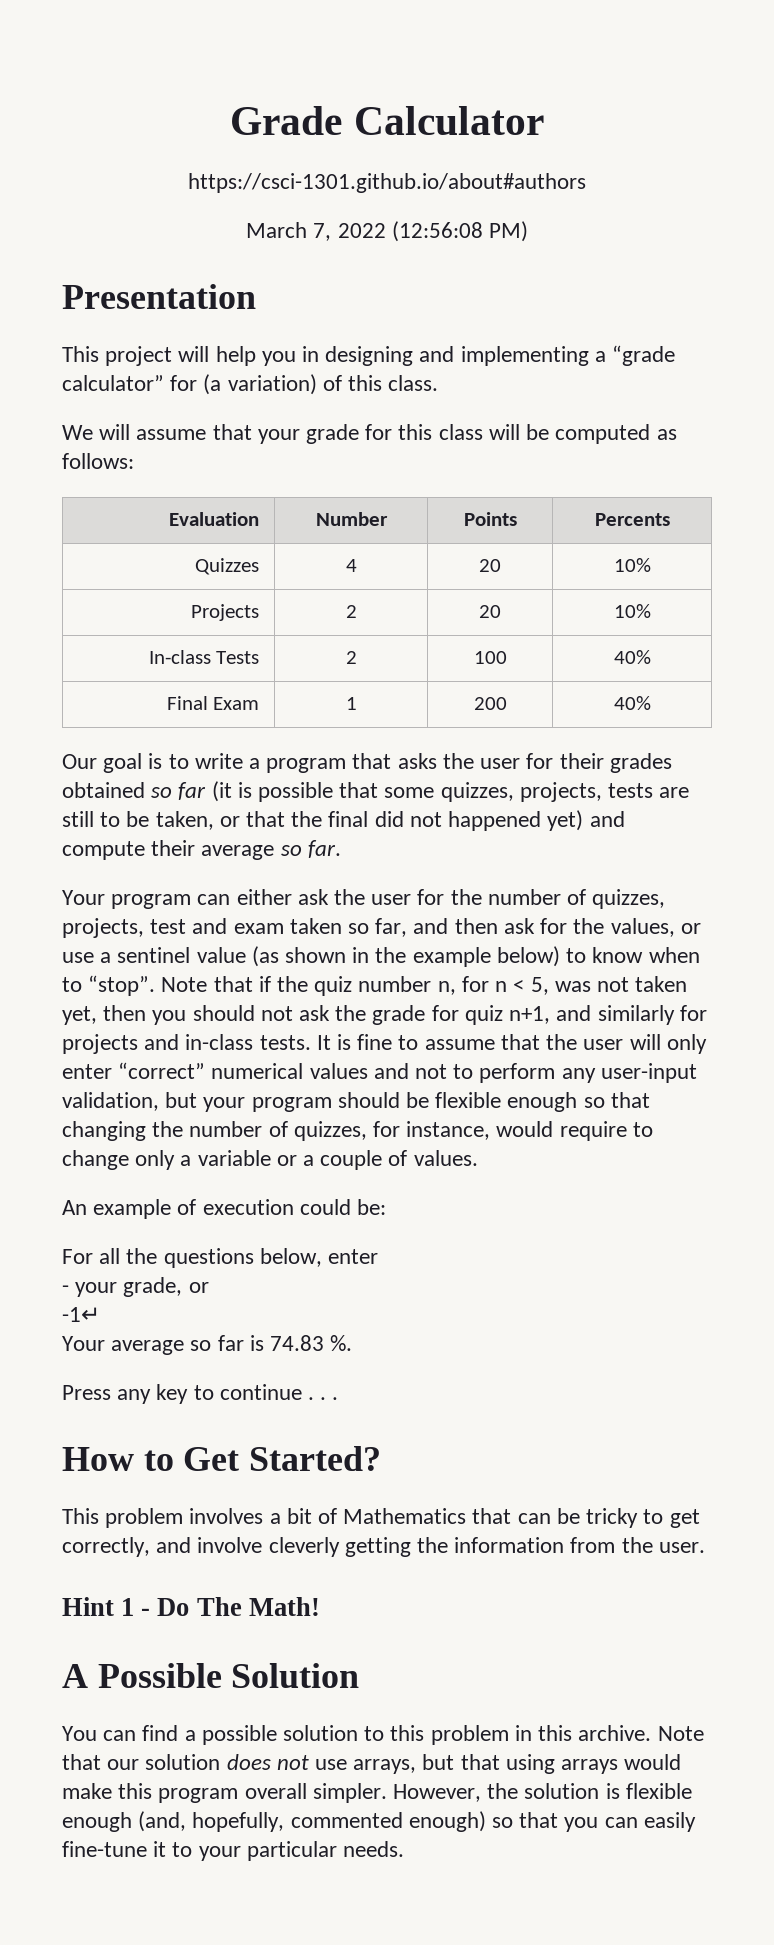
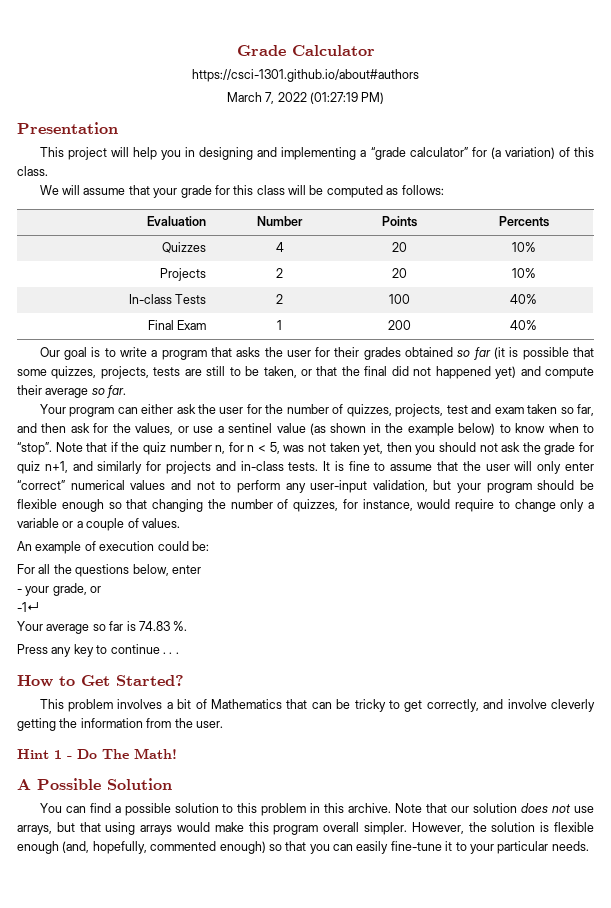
[391,221,483,242] (12:56:08 -> [309,92,358,104] (01:27:19

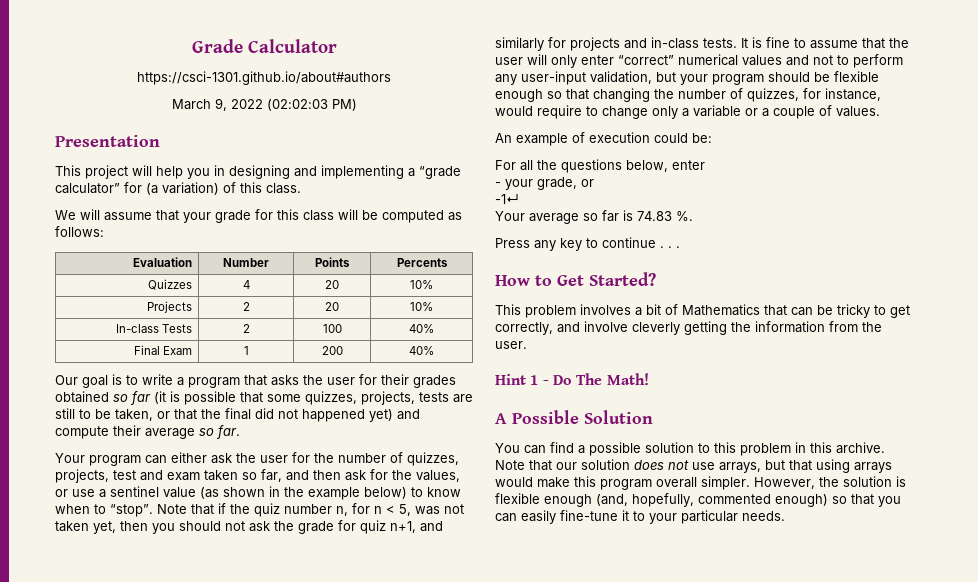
[265,92,358,104] 7, 2022 (01:27:19 -> [214,98,328,111] 9, 2022 (02:02:03

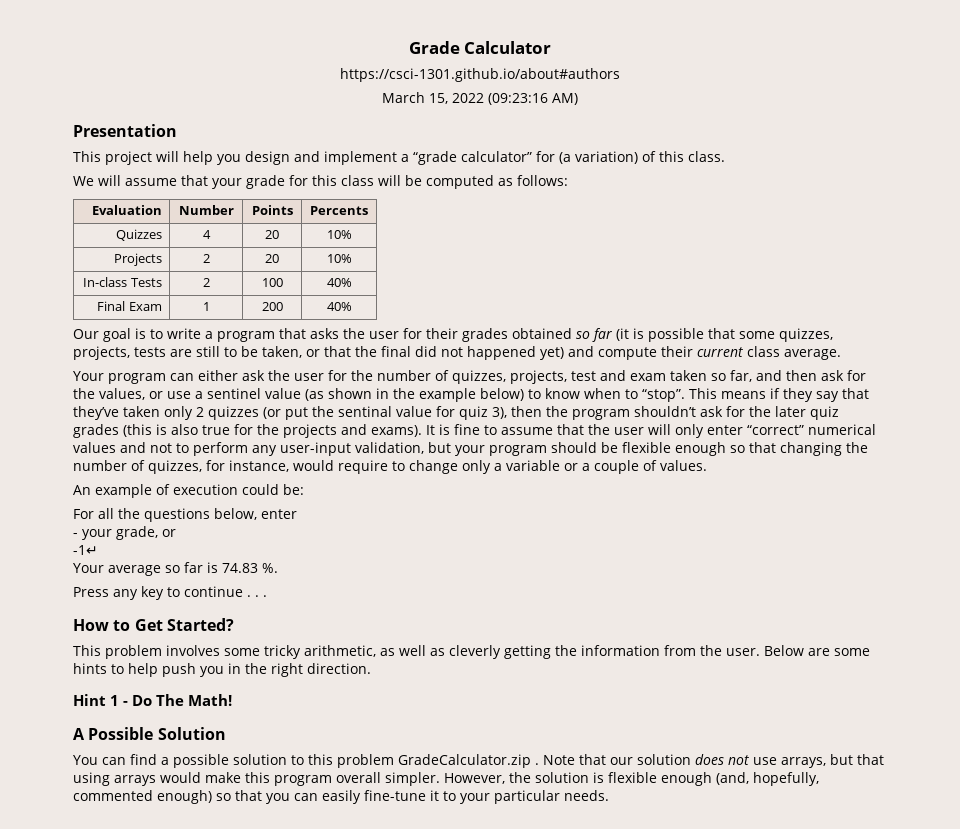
[214,98,357,111] 9, 2022 (02:02:03 PM) -> [429,93,578,105] 15, 2022 (09:23:16 AM)
[214,165,404,179] in designing and implementing -> [245,151,397,165] design and implement
[145,425,240,439] average so far. -> [697,346,841,360] current class average.
[157,503,464,517] [55,520,443,534] [495,37,737,51] Note that if the quiz number n, for n < 5, was not taken yet, then you should not ask the grade for quiz n+1, and similarly for projects and in-class tests. -> [689,388,869,402] [73,406,839,420] [73,424,422,438] This means if they say that they’ve taken only 2 quizzes (or put the sentinal value for quiz 3), then the program shouldn’t ask for the later quiz grades (this is also true for the projects and exams).
[635,304,910,318] [495,321,628,335] a bit of Mathematics that can be tricky to get correctly, and involve -> [224,645,445,659] some tricky arithmetic, as well as
(527, 345) none -> [764,645,870,656] [73,663,371,677] Below are some hints to help push you in the right direction.
[795,442,885,454] in this archive. -> [398,754,539,768] GradeCalculator.zip .

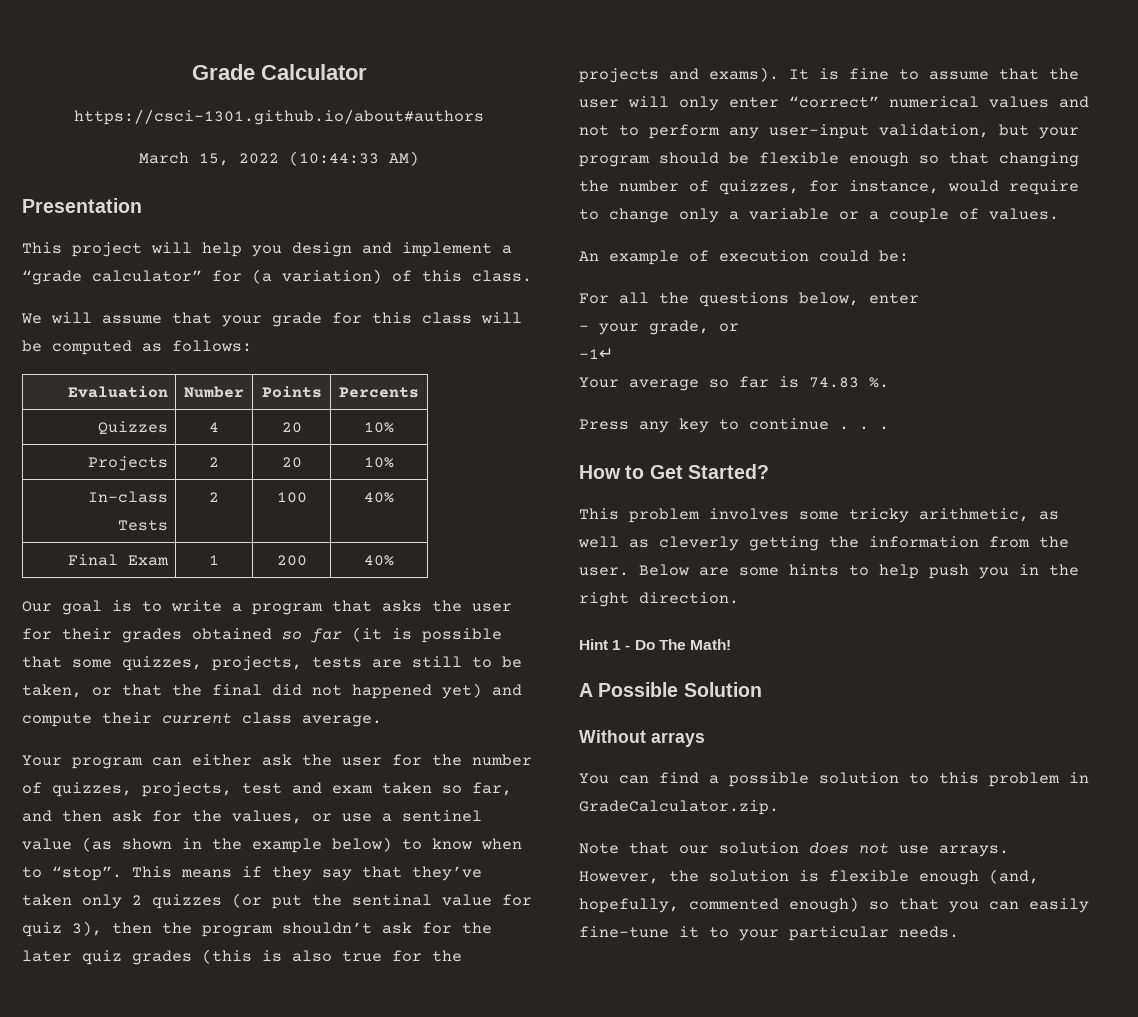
[488,93,548,105] (09:23:16 -> [289,151,379,166] (10:44:33
(226, 733) none -> [579,730,705,747] // Without arrays
[398,754,539,768] GradeCalculator.zip . -> [1069,772,1089,783] [579,800,779,815] in GradeCalculator.zip. //
[781,754,884,768] [73,772,440,786] arrays, but that using arrays would make this program overall simpler. -> [939,845,1009,857] arrays.

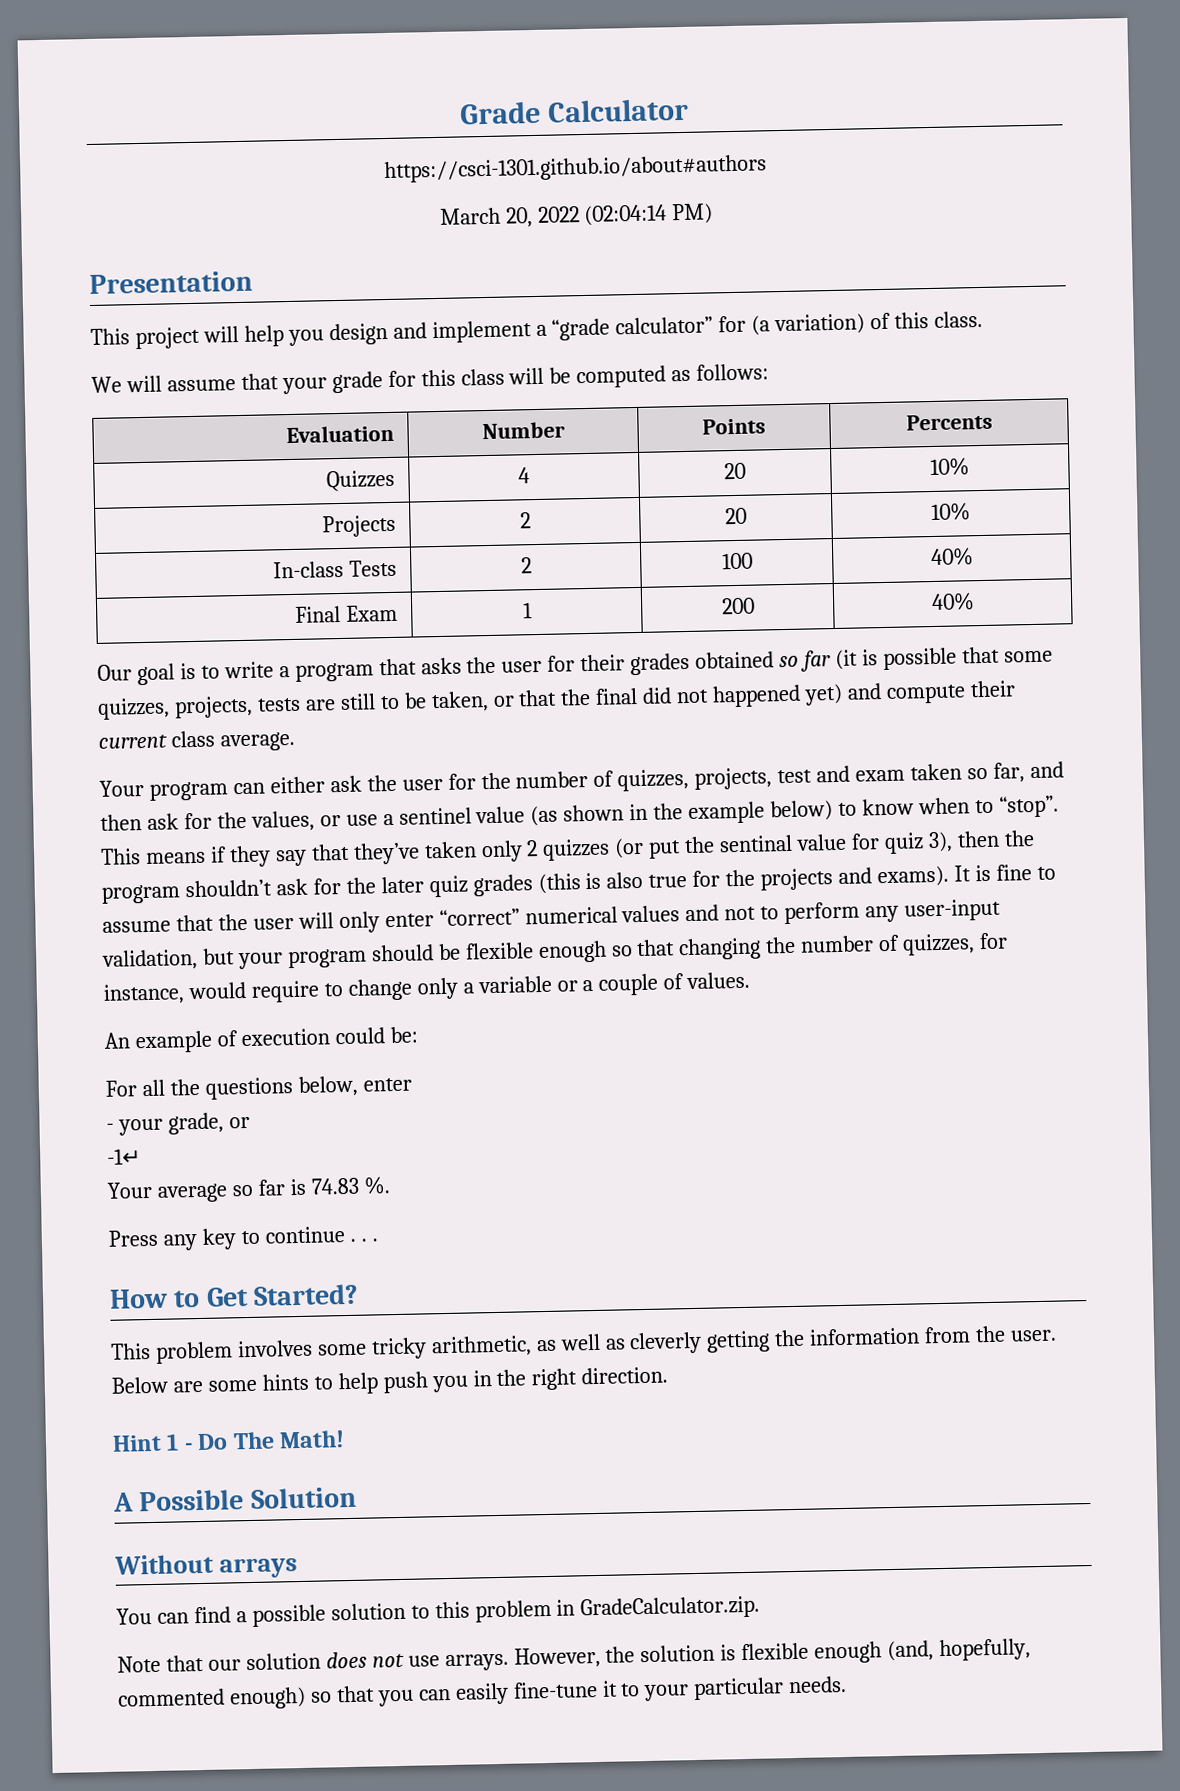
[199,151,419,166] 15, 2022 (10:44:33 AM) -> [505,203,714,228] 20, 2022 (02:04:14 PM)

